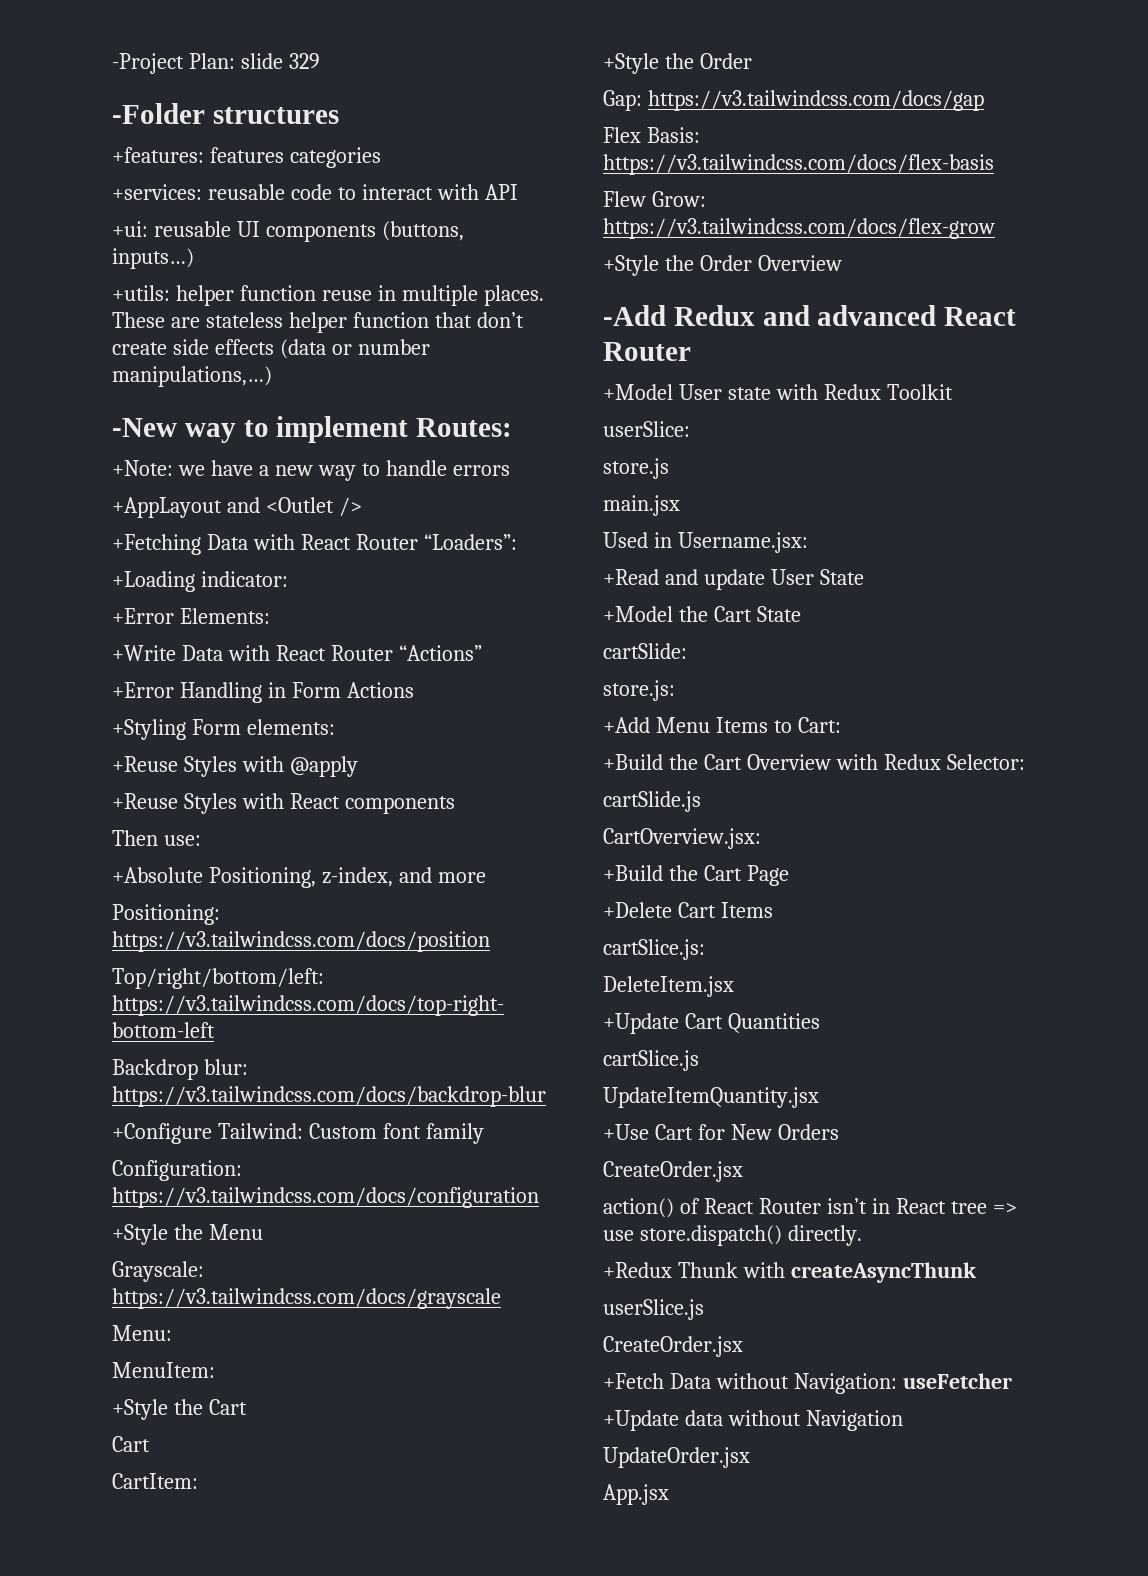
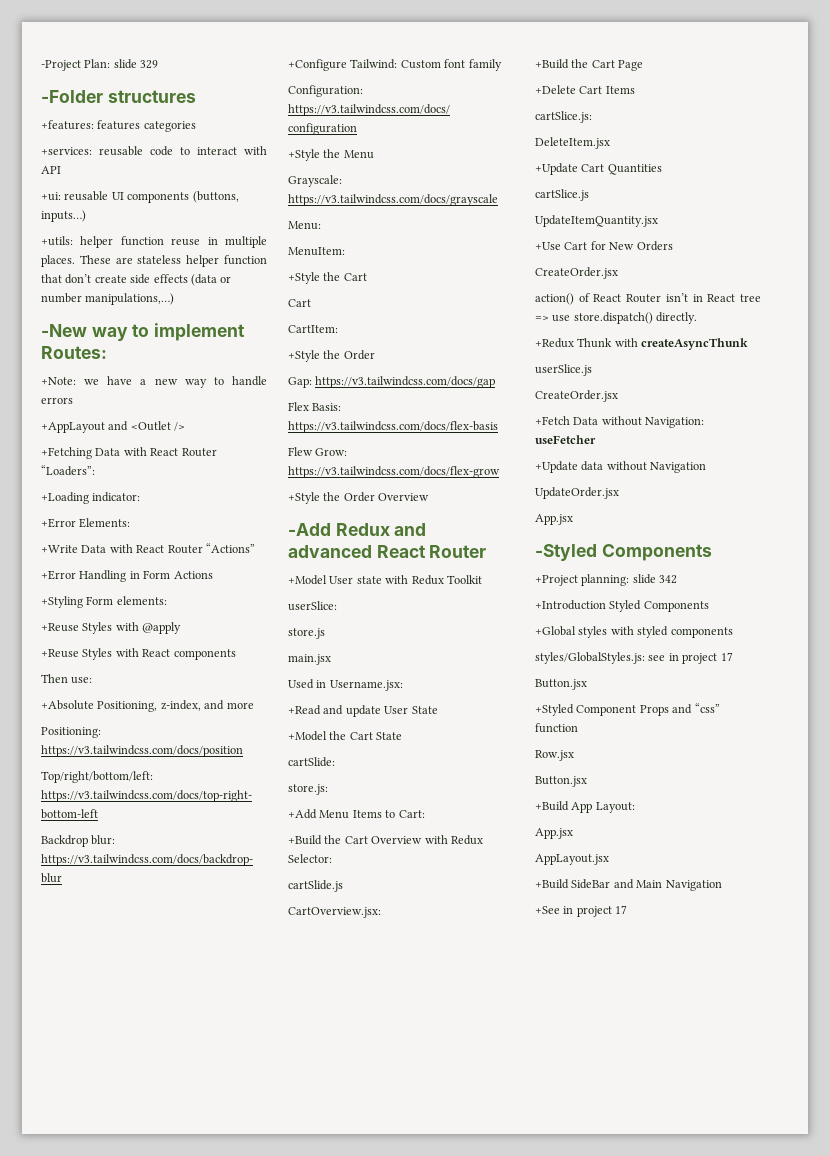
(669, 1494) none -> [535,544,712,561] [535,574,678,586] [535,600,709,612] [535,626,733,638] [535,652,733,664] [535,679,587,690] [535,703,720,716] [535,723,578,733] [535,750,574,761] [535,776,587,787] [535,801,635,813] [535,828,573,839] [535,854,609,865] [535,879,722,891] [535,905,628,917] // -Styled Components // +Project planning: slide 342 // +Introduction Styled Components // +Global styles with styled components // styles/GlobalStyles.js: see in project 17 // Button.jsx // +Styled Component Props and “css” function // Row.jsx // Button.jsx // +Build App Layout: // App.jsx // AppLayout.jsx // +Build SideBar and Main Navigation // +See in project 17

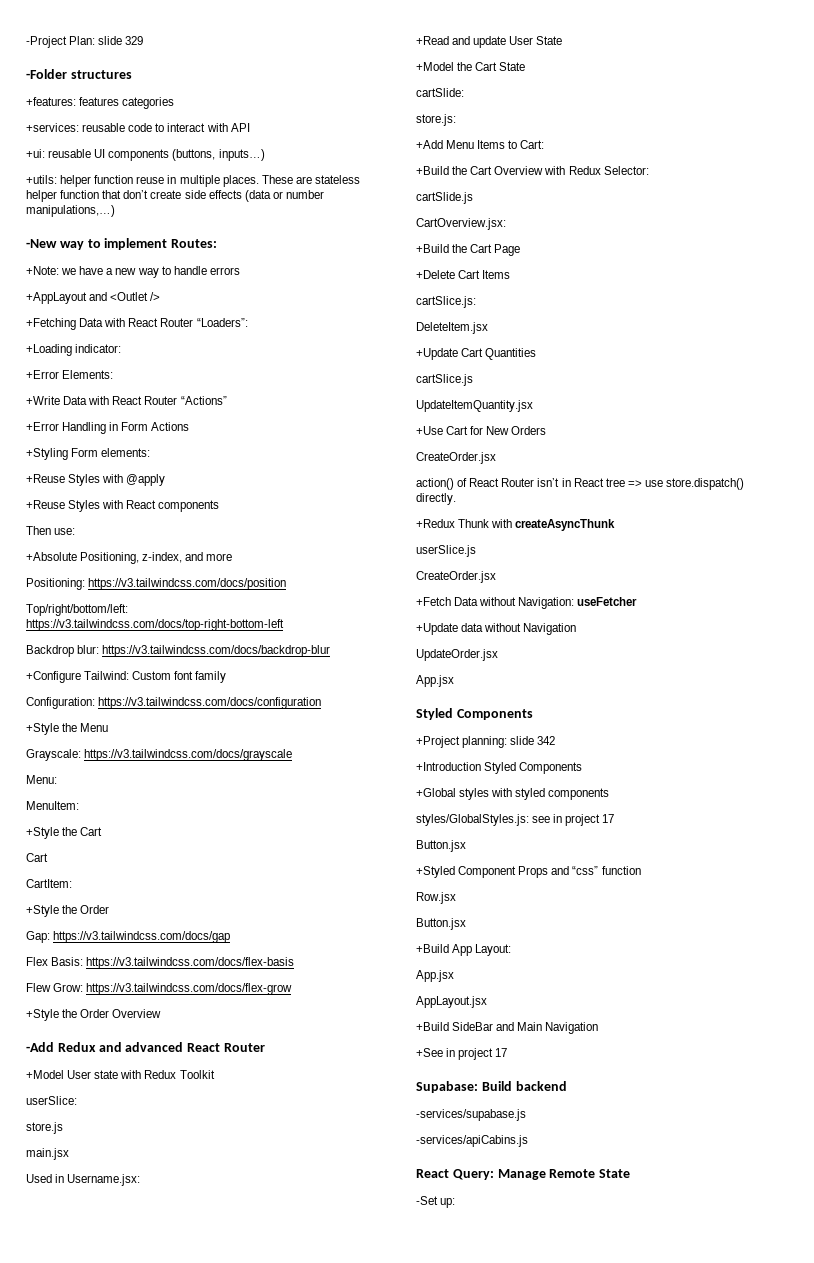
[535,544,597,561] -Styled -> [416,708,453,720] Styled
(628, 909) none -> [416,1081,567,1093] [416,1109,526,1121] [416,1135,528,1147] [416,1169,631,1180] [416,1196,456,1208] // Supabase: Build backend // -services/supabase.js // -services/apiCabins.js // React Query: Manage Remote State // -Set up:

